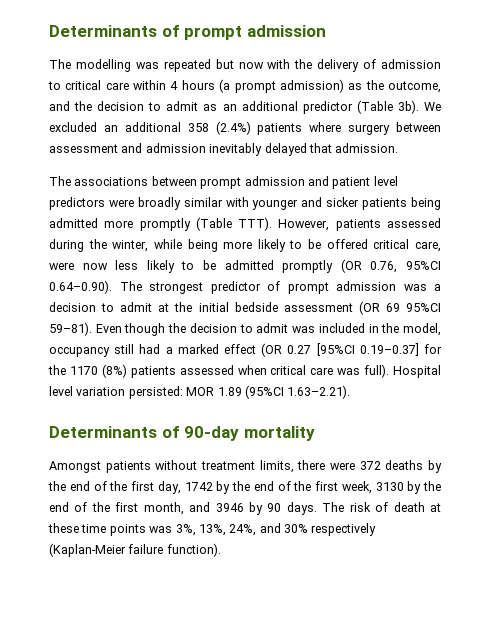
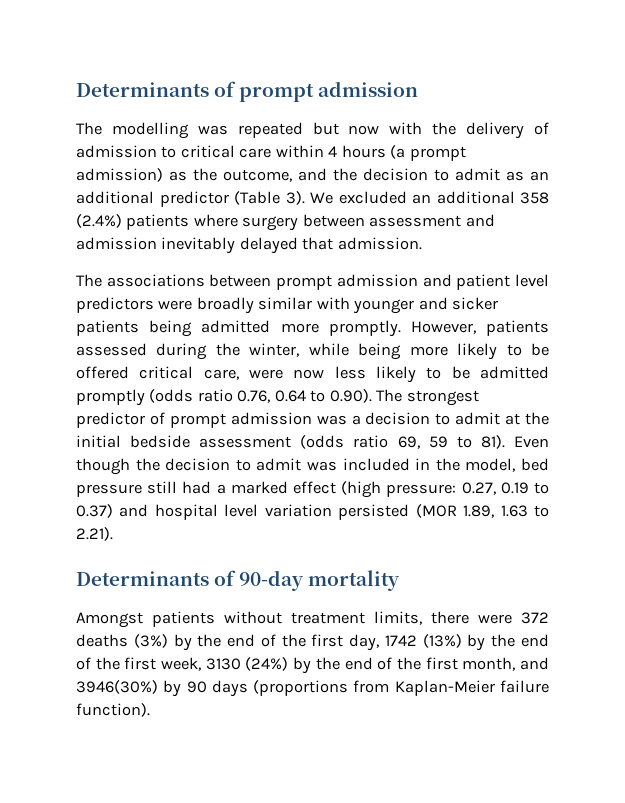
[397,100,419,114] 3b). -> [285,191,305,205] 3).
[139,217,273,231] promptly (Table TTT). -> [328,320,401,337] promptly.
[340,259,442,273] [49,280,112,294] (OR 0.76, 95%CI 0.64–0.90). -> [149,389,372,403] (odds ratio 0.76, 0.64 to 0.90).
[358,301,441,315] [49,322,92,336] (OR 69 95%CI 59–81). -> [300,435,505,449] (odds ratio 69, 59 to 81).
[49,347,110,357] occupancy -> [521,458,550,471] [76,484,142,497] bed pressure
[261,343,442,357] [48,364,441,378] [49,385,351,399] (OR 0.27 [95%CI 0.19–0.37] for the 1170 (8%) patients assessed when critical care was full). Hospital level variation persisted: MOR 1.89 (95%CI 1.63–2.21). -> [341,481,549,498] [76,504,550,520] [76,527,113,541] (high pressure: 0.27, 0.19 to 0.37) and hospital level variation persisted (MOR 1.89, 1.63 to 2.21).
(424, 465) none -> [133,634,168,648] (3%)
(213, 486) none -> [422,634,462,648] (13%)
(404, 486) none -> [245,657,289,671] (24%)
[215,503,244,512] 3946 -> [76,680,158,694] 3946(30%)
[286,502,441,515] [48,523,377,536] [49,543,126,557] days. The risk of death at these time points was 3%, 13%, 24%, and 30% respectively (Kaplan-Meier -> [211,680,495,697] days (proportions from Kaplan-Meier

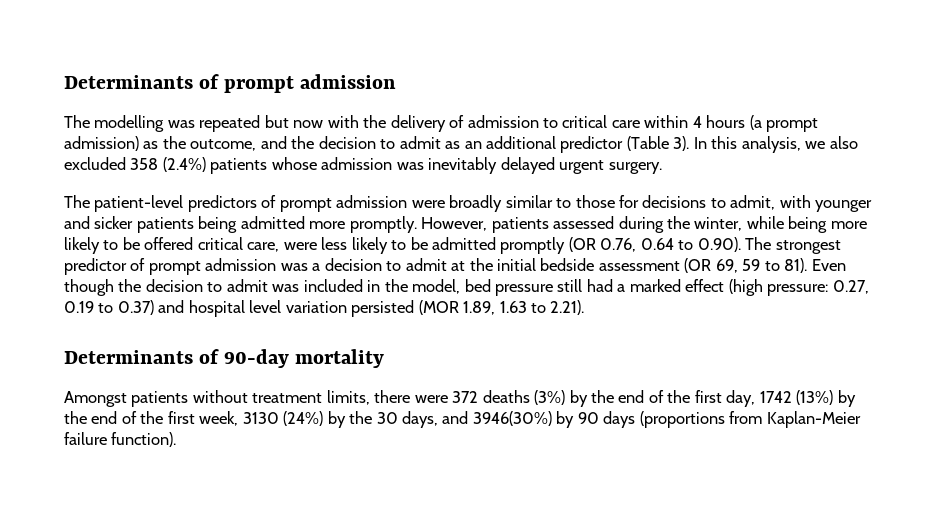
[310,191,549,204] [76,214,495,231] [76,237,422,254] [76,274,549,290] [76,297,313,314] We excluded an additional 358 (2.4%) patients where surgery between assessment and admission inevitably delayed that admission. // The associations between prompt admission and patient level predictors were broadly similar -> [693,136,858,153] [64,157,662,174] [64,195,776,212] In this analysis, we also excluded 358 (2.4%) patients whose admission was inevitably delayed urgent surgery. // The patient-level predictors of prompt admission were broadly similar to those for decisions to admit,
[293,369,325,379] now -> (317, 246) none
[149,389,233,403] (odds ratio -> [568,237,596,252] (OR
[300,435,389,449] (odds ratio -> [684,258,712,273] (OR
[344,657,516,671] end of the first month, -> [376,411,439,428] 30 days,

